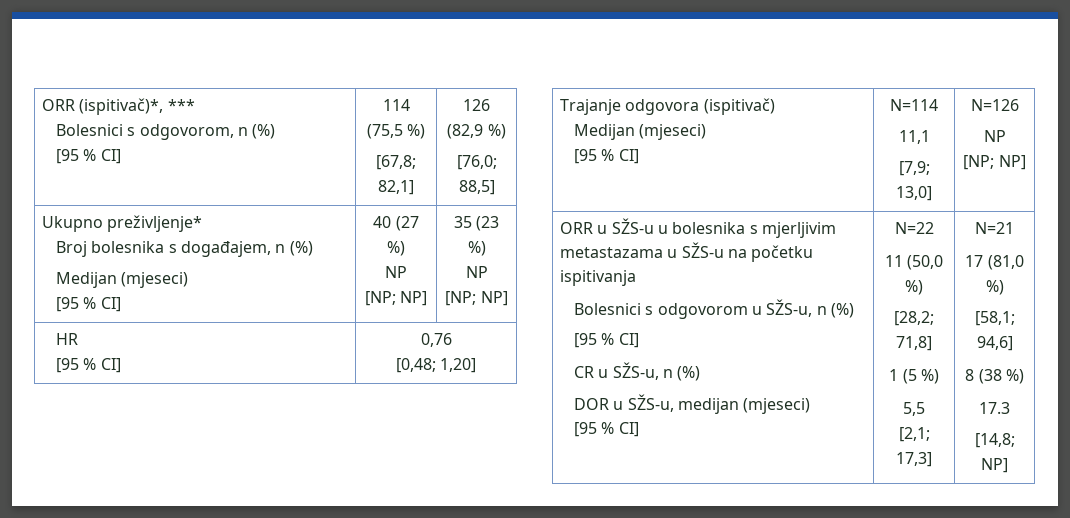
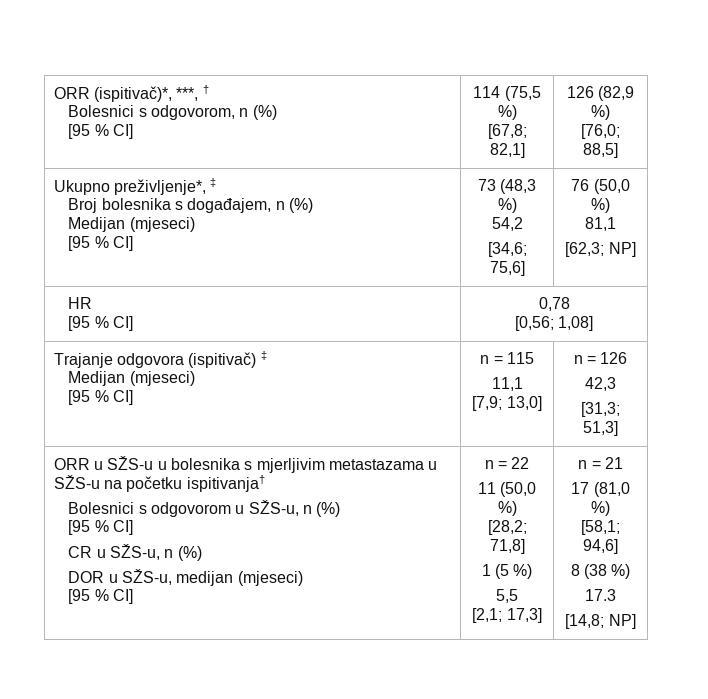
[167,99,195,111] *** -> [176,85,209,101] ***, †
[107,215,203,232] preživljenje* -> [114,178,217,195] preživljenje*, ‡
[373,216,419,231] [386,241,405,256] [384,266,407,278] [364,291,428,306] [453,216,500,231] [467,241,486,256] [465,266,488,278] [445,291,477,306] 40 (27 %) // NP // [NP; NP] | 35 (23 %) // NP // [NP; -> [477,179,537,194] [497,198,517,213] [491,217,523,231] [487,242,527,257] [489,261,525,276] [571,179,630,194] [591,198,610,213] [585,217,616,231] [565,242,605,257] 73 (48,3 %) // 54,2 // [34,6; 75,6] | 76 (50,0 %) // 81,1 // [62,3;
[420,333,452,347] [395,358,477,373] 0,76 // [0,48; 1,20] -> [538,297,570,311] [514,316,594,331] 0,78 // [0,56; 1,08]
[574,124,707,140] [574,149,639,164] [890,99,938,111] // Medijan (mjeseci) // [95 % CI] | N=114 -> [260,351,267,360] [68,371,195,386] [68,390,133,405] [480,352,534,364] ‡ // Medijan (mjeseci) // [95 % CI] | n = 115
[970,99,1019,111] [983,130,1006,142] [963,155,1026,170] N=126 // NP // [NP; NP] -> [573,352,628,364] [585,377,616,391] [581,402,620,417] [583,421,618,436] n = 126 // 42,3 // [31,3; 51,3]
[560,270,637,286] ispitivanja -> [186,475,265,492] ispitivanja†
[894,222,934,234] N=22 -> [484,457,530,469] n = 22
[975,222,1014,234] N=21 -> [578,457,623,469] n = 21

